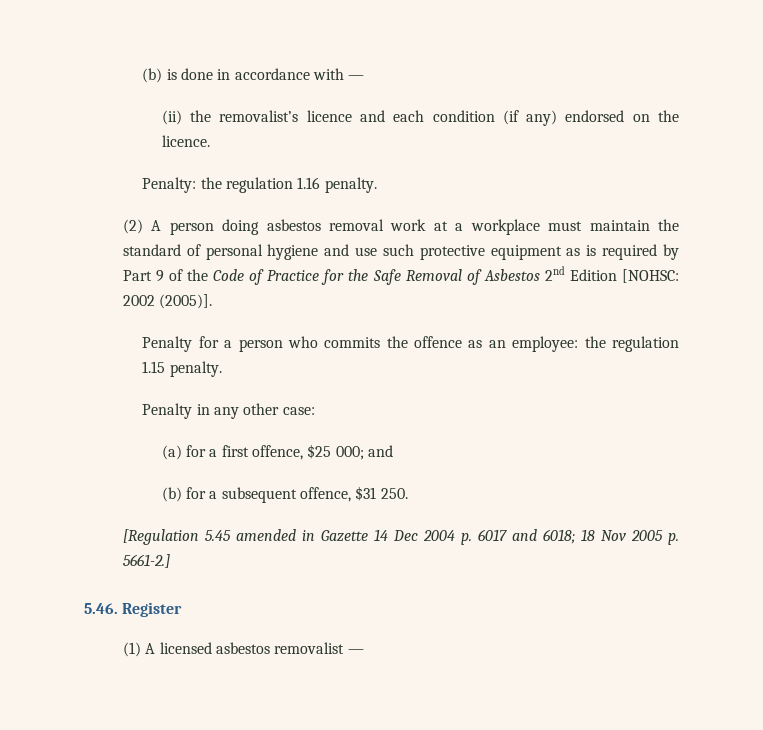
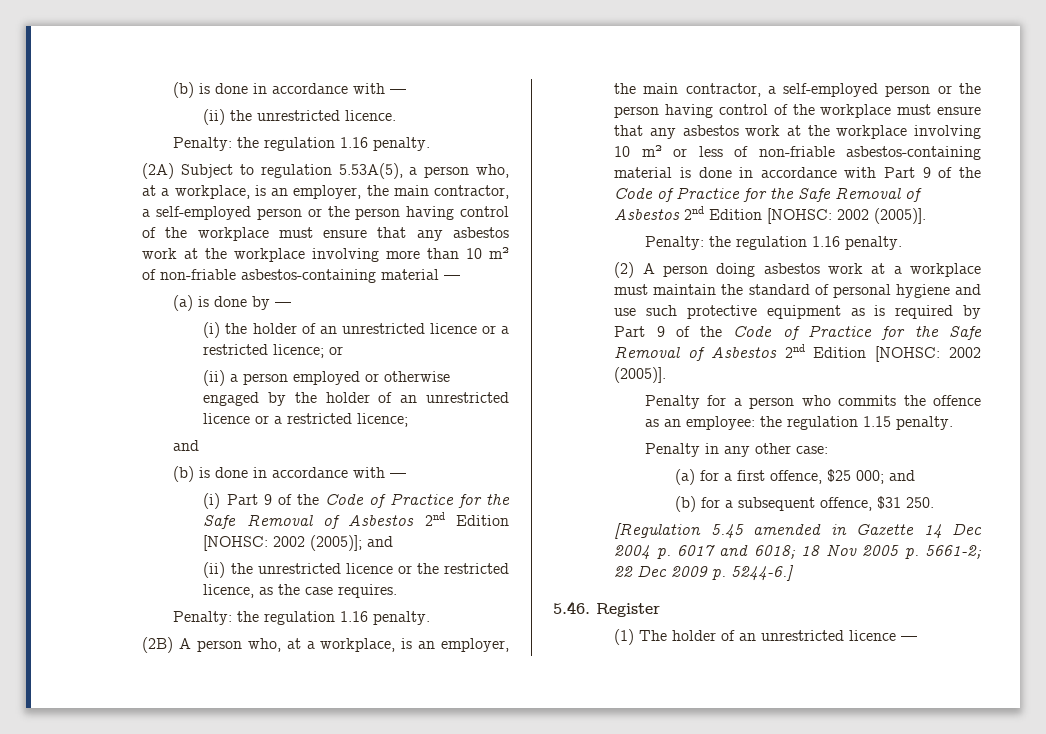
[219,110,679,126] [161,135,210,147] removalist’s licence and each condition (if any) endorsed on the licence. -> [257,110,397,121] [172,137,430,151] [142,163,510,179] [142,185,510,199] [142,206,509,220] [142,227,509,241] [142,247,510,262] [142,269,461,283] [172,295,291,311] [203,322,509,338] [203,344,344,358] [203,370,451,386] [203,392,509,406] [203,413,409,427] [172,440,199,451] [172,466,406,482] [203,493,510,509] [203,512,509,529] [203,535,394,551] [203,562,510,578] [203,584,398,598] [172,611,430,625] [142,637,509,653] [614,83,981,97] [614,104,981,118] [614,125,981,139] [614,145,981,160] [614,167,981,178] [614,187,923,202] [614,206,927,224] unrestricted licence. // Penalty: the regulation 1.16 penalty. // (2A) Subject to regulation 5.53A(5), a person who, at a workplace, is an employer, the main contractor, a self-employed person or the person having control of the workplace must ensure that any asbestos work at the workplace involving more than 10 m² of non-friable asbestos-containing material — // (a) is done by — // (i) the holder of an unrestricted licence or a restricted licence; or // (ii) a person employed or otherwise engaged by the holder of an unrestricted licence or a restricted licence; // and // (b) is done in accordance with — // (i) Part 9 of the Code of Practice for the Safe Removal of Asbestos 2nd Edition [NOHSC: 2002 (2005)]; and // (ii) the unrestricted licence or the restricted licence, as the case requires. // Penalty: the regulation 1.16 penalty. // (2B) A person who, at a workplace, is an employer, the main contractor, a self-employed person or the person having control of the workplace must ensure that any asbestos work at the workplace involving 10 m² or less of non-friable asbestos-containing material is done in accordance with Part 9 of the Code of Practice for the Safe Removal of Asbestos 2nd Edition [NOHSC: 2002 (2005)].
[329,219,385,231] removal -> (820, 268) none
[122,554,170,568] [84,602,183,617] [122,642,345,657] 5661-2.] // 5.46. Register // (1) A licensed asbestos removalist -> [925,545,982,559] [614,565,795,581] [553,601,660,617] [614,629,897,645] 5661-2; 22 Dec 2009 p. 5244-6.] // 5.46. Register // (1) The holder of an unrestricted licence

